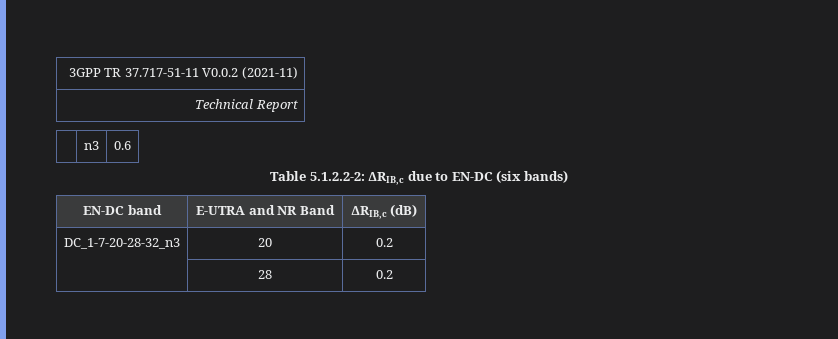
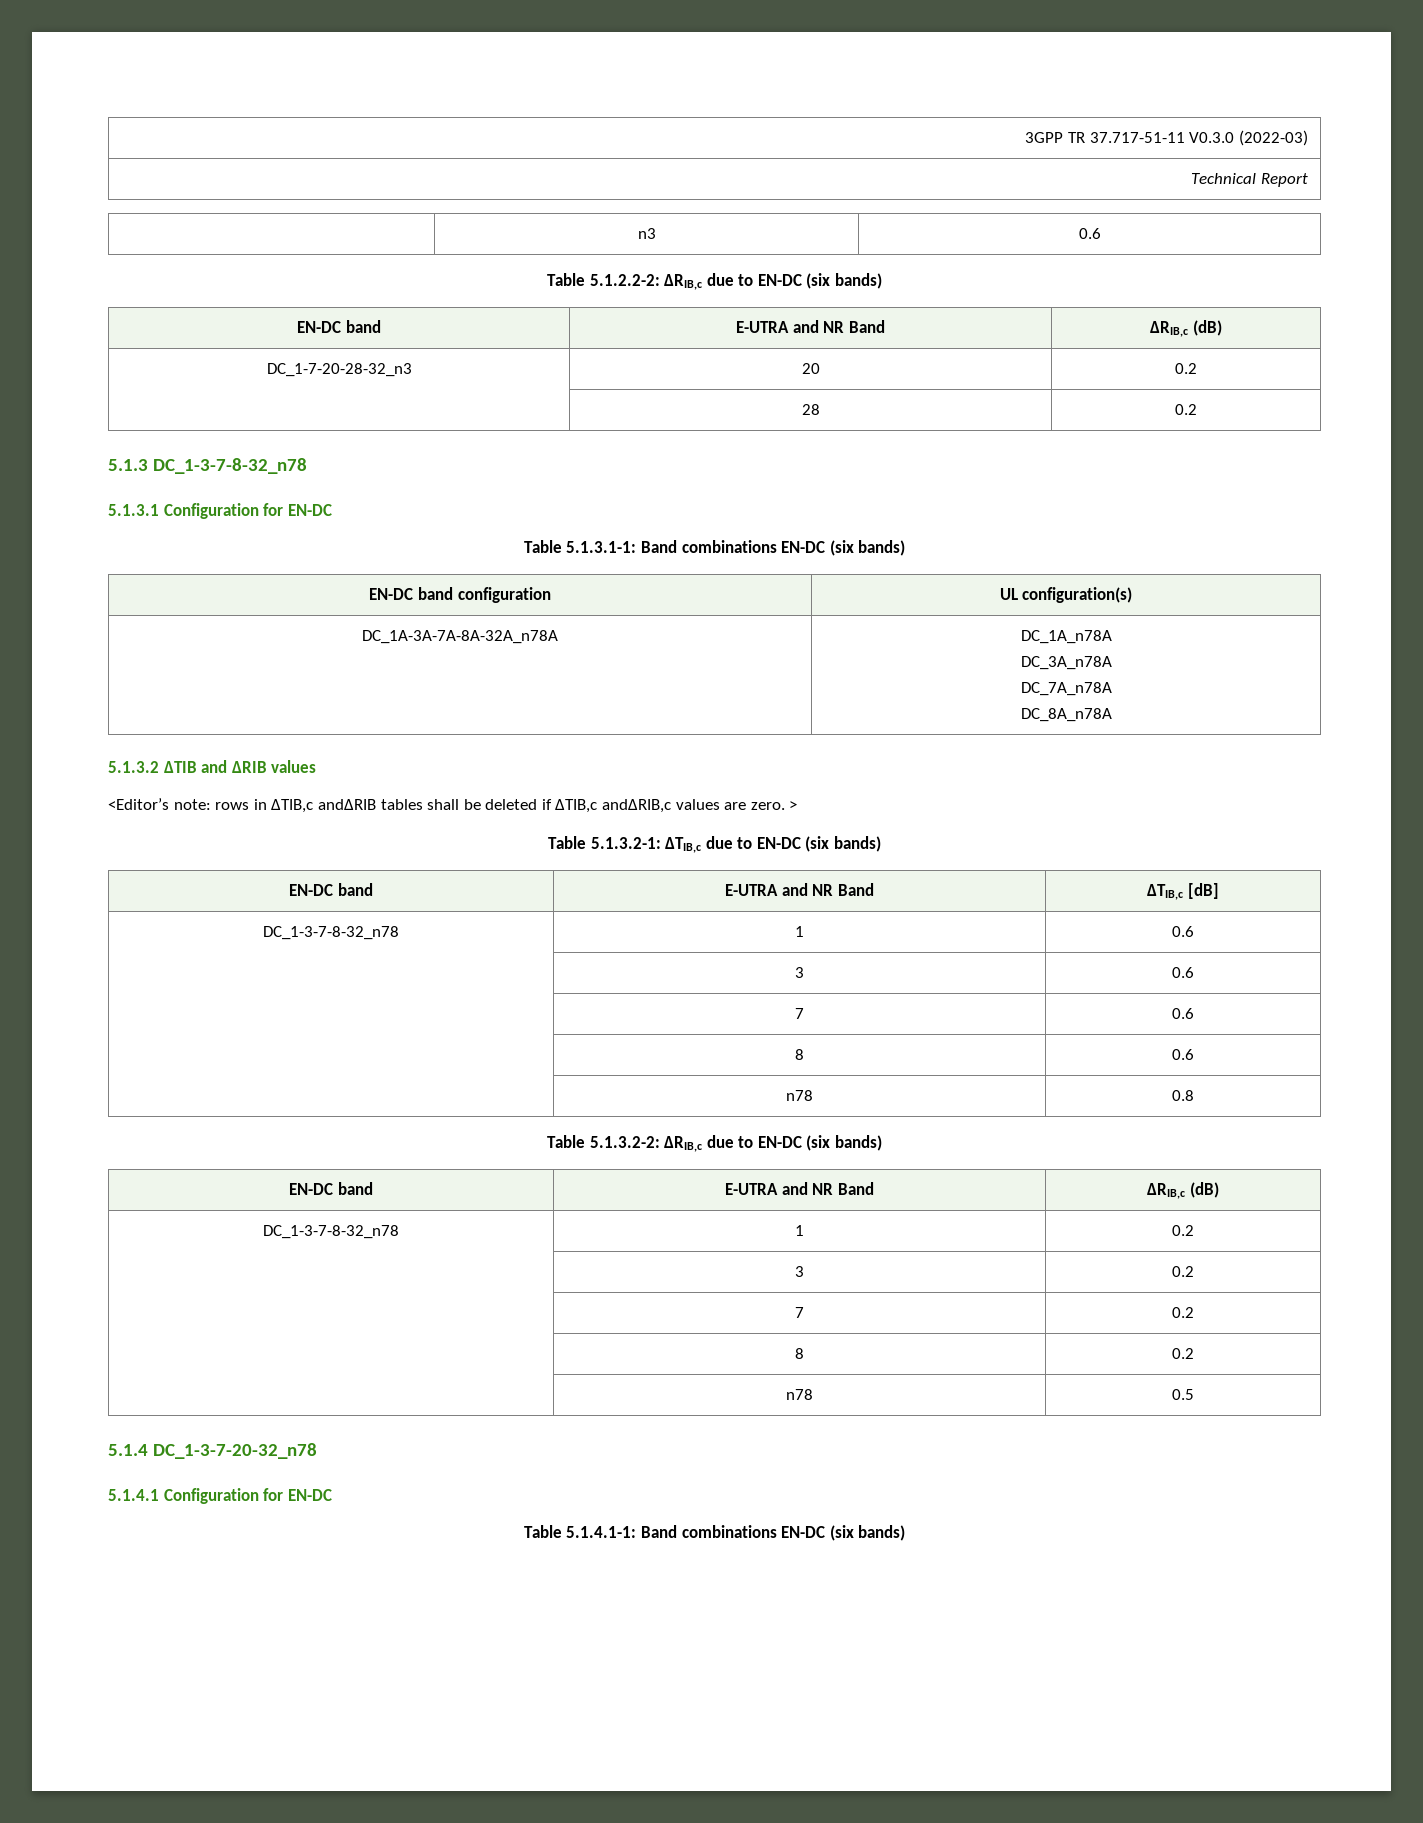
[202,67,298,79] V0.0.2 (2021-11) -> [1189,130,1308,146] V0.3.0 (2022-03)
(393, 274) none -> [108,458,308,474] [108,503,332,519] [523,540,906,556] [369,587,551,603] [999,587,1133,603] [362,630,558,644] [1020,630,1112,644] [1020,656,1112,670] [1020,682,1112,696] [1020,708,1112,722] [108,760,317,773] [108,798,798,813] [547,836,882,853] [289,883,373,896] [725,883,874,896] [1147,883,1219,900] [263,926,399,940] [795,926,804,937] [1172,926,1194,937] [795,967,804,978] [1172,967,1194,978] [795,1008,804,1019] [1172,1008,1194,1019] [795,1049,804,1060] [1172,1049,1194,1060] [786,1090,813,1101] [1172,1090,1194,1101] [546,1135,883,1152] [289,1182,373,1195] [725,1182,874,1195] [1147,1182,1219,1199] [263,1225,399,1239] [795,1225,804,1236] [1172,1225,1194,1236] [795,1266,804,1277] [1172,1266,1194,1277] [795,1307,804,1318] [1172,1307,1194,1318] [795,1348,804,1359] [1172,1348,1194,1359] [786,1389,813,1400] [1172,1389,1194,1400] [108,1443,318,1459] [108,1488,332,1504] [523,1525,906,1541] // 5.1.3 DC_1-3-7-8-32_n78 // 5.1.3.1 Configuration for EN-DC // Table 5.1.3.1-1: Band combinations EN-DC (six bands) // EN-DC band configuration | UL configuration(s) // DC_1A-3A-7A-8A-32A_n78A | DC_1A_n78A // DC_3A_n78A // DC_7A_n78A // DC_8A_n78A // 5.1.3.2 ∆TIB and ∆RIB values // <Editor’s note: rows in ΔTIB,c andΔRIB tables shall be deleted if ΔTIB,c andΔRIB,c values are zero. > // Table 5.1.3.2-1: ΔTIB,c due to EN-DC (six bands) // EN-DC band | E-UTRA and NR Band | ΔTIB,c [dB] // DC_1-3-7-8-32_n78 | 1 | 0.6 // | 3 | 0.6 // | 7 | 0.6 // | 8 | 0.6 // | n78 | 0.8 // Table 5.1.3.2-2: ΔRIB,c due to EN-DC (six bands) // EN-DC band | E-UTRA and NR Band | ΔRIB,c (dB) // DC_1-3-7-8-32_n78 | 1 | 0.2 // | 3 | 0.2 // | 7 | 0.2 // | 8 | 0.2 // | n78 | 0.5 // 5.1.4 DC_1-3-7-20-32_n78 // 5.1.4.1 Configuration for EN-DC // Table 5.1.4.1-1: Band combinations EN-DC (six bands)

